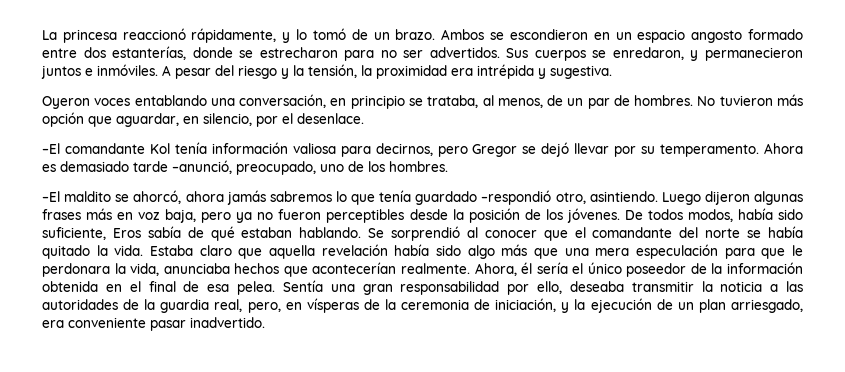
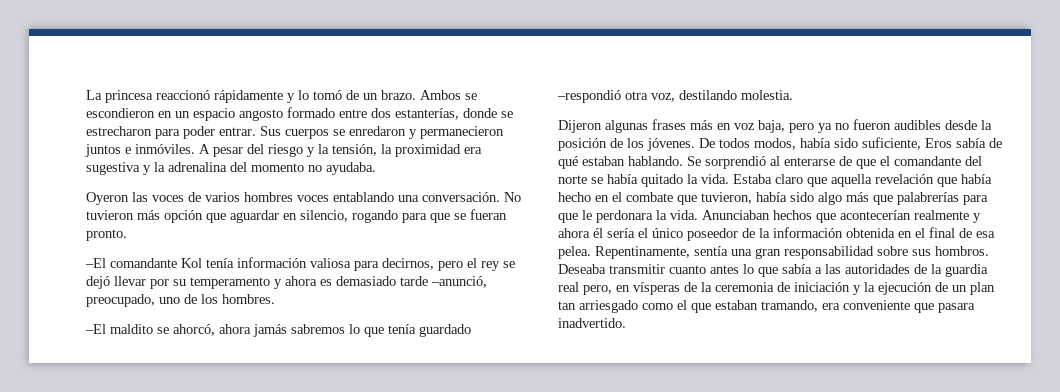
[191,28,277,43] rápidamente, -> [214,90,283,103] rápidamente
[380,47,500,58] no ser advertidos. -> [183,126,256,139] poder entrar.
[612,47,684,60] enredaron, -> [349,126,406,136] enredaron
[477,64,612,79] [42,94,694,109] intrépida y sugestiva. // Oyeron voces entablando una conversación, en principio se trataba, al menos, de un par de hombres. -> [86,162,376,175] [86,192,500,205] sugestiva y la adrenalina del momento no ayudaba. // Oyeron las voces de varios hombres voces entablando una conversación.
[116,113,179,127] aguardar, -> [230,210,279,223] aguardar
[256,113,364,127] por el desenlace. -> [352,209,507,223] [86,229,127,241] rogando para que se fueran pronto.
[472,144,518,157] Gregor -> [467,258,500,271] el rey
[660,143,803,157] temperamento. Ahora -> [190,276,317,289] temperamento y ahora
[555,191,750,205] otro, asintiendo. Luego dijeron -> [625,90,793,102] [558,120,602,133] otra voz, destilando molestia. // Dijeron
[326,209,405,223] perceptibles -> [894,120,941,130] audibles
[484,230,537,238] conocer -> [784,156,852,166] enterarse de
(388, 250) none -> [937,174,992,187] [558,192,752,205] que había hecho en el combate que tuvieron,
[564,244,718,259] una mera especulación -> [897,192,959,205] palabrerías
[130,263,230,276] vida, anunciaba -> [670,210,770,220] vida. Anunciaban
[400,263,517,276] realmente. Ahora, -> [914,210,981,223] [558,228,590,238] realmente y ahora
[282,280,323,292] Sentía -> [595,246,728,259] Repentinamente, sentía
[507,281,763,295] por ello, deseaba transmitir la noticia -> [877,246,989,256] [558,264,812,277] sobre sus hombros. Deseaba transmitir cuanto antes lo que sabía
[214,299,243,312] real, -> [558,282,579,292] real
[495,298,557,312] iniciación, -> [794,282,850,292] iniciación
[730,299,803,313] [42,317,186,331] arriesgado, era conveniente pasar -> [558,300,975,313] tan arriesgado como el que estaban tramando, era conveniente que pasara

